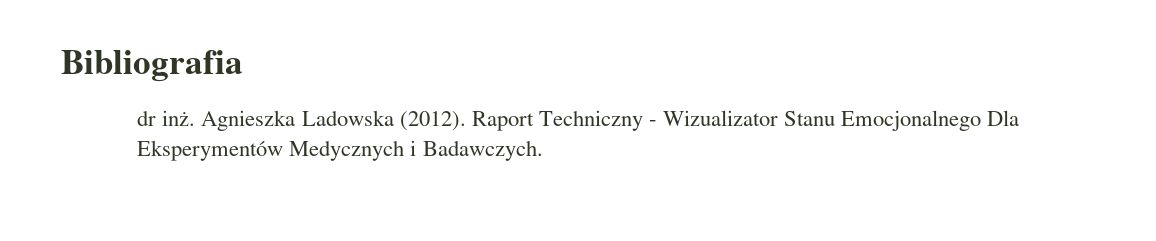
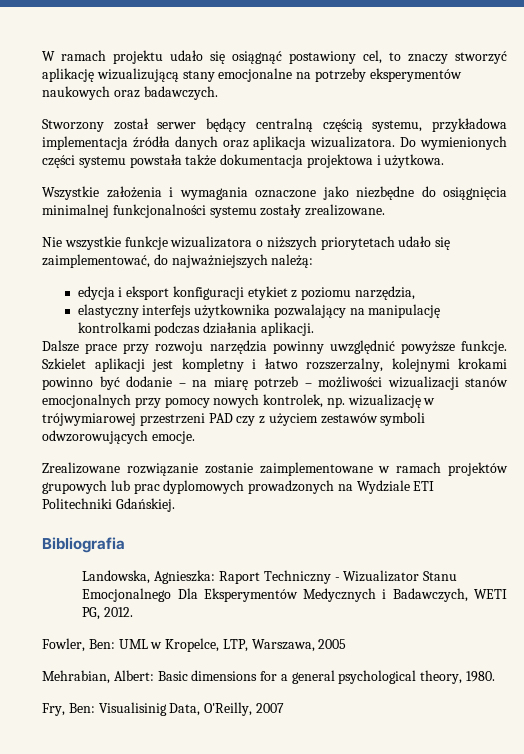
[61,50,243,82] [137,110,466,131] Bibliografia // dr inż. Agnieszka Ladowska (2012). -> [42,50,507,64] [42,68,462,82] [42,86,218,100] [42,118,507,132] [42,136,507,150] [42,154,445,168] [42,186,507,200] [42,204,386,218] [42,236,451,250] [42,254,314,268] [77,286,416,300] [77,304,441,318] [77,322,314,336] [42,340,507,354] [42,358,507,372] [42,376,508,390] [42,394,436,408] [42,412,426,426] [42,430,195,444] [42,462,508,476] [42,480,435,494] [42,498,175,512] [42,537,125,553] [82,570,216,584] W ramach projektu udało się osiągnąć postawiony cel, to znaczy stworzyć aplikację wizualizującą stany emocjonalne na potrzeby eksperymentów naukowych oraz badawczych. // Stworzony został serwer będący centralną częścią systemu, przykładowa implementacja źródła danych oraz aplikacja wizualizatora. Do wymienionych części systemu powstała także dokumentacja projektowa i użytkowa. // Wszystkie założenia i wymagania oznaczone jako niezbędne do osiągnięcia minimalnej funkcjonalności systemu zostały zrealizowane. // Nie wszystkie funkcje wizualizatora o niższych priorytetach udało się zaimplementować, do najważniejszych należą: // edycja i eksport konfiguracji etykiet z poziomu narzędzia, // elastyczny interfejs użytkownika pozwalający na manipulację kontrolkami podczas działania aplikacji. // Dalsze prace przy rozwoju narzędzia powinny uwzględnić powyższe funkcje. Szkielet aplikacji jest kompletny i łatwo rozszerzalny, kolejnymi krokami powinno być dodanie – na miarę potrzeb – możliwości wizualizacji stanów emocjonalnych przy pomocy nowych kontrolek, np. wizualizację w trójwymiarowej przestrzeni PAD czy z użyciem zestawów symboli odwzorowujących emocje. // Zrealizowane rozwiązanie zostanie zaimplementowane w ramach projektów grupowych lub prac dyplomowych prowadzonych na Wydziale ETI Politechniki Gdańskiej. // Bibliografia // Landowska, Agnieszka:
[422,140,543,161] Badawczych. -> [392,588,507,602] [82,607,134,620] [42,638,347,652] [42,670,496,684] [42,702,284,716] Badawczych, WETI PG, 2012. // Fowler, Ben: UML w Kropelce, LTP, Warszawa, 2005 // Mehrabian, Albert: Basic dimensions for a general psychological theory, 1980. // Fry, Ben: Visualisinig Data, O'Reilly, 2007

